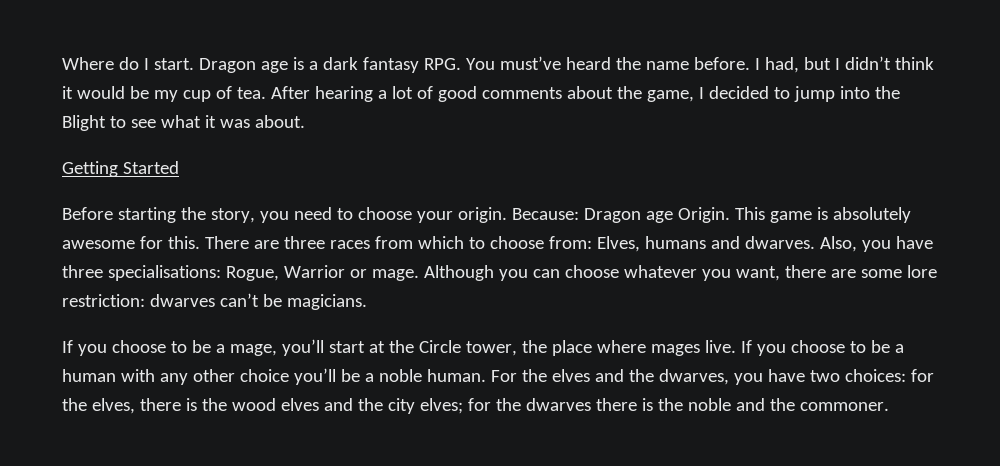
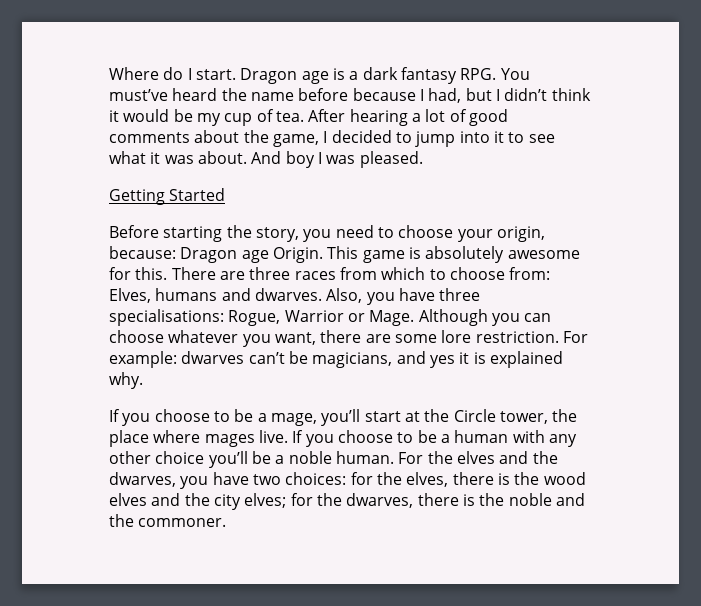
[693,57,750,70] before. -> [298,88,416,101] before because
[874,86,900,99] [62,115,106,131] the Blight -> [493,131,504,143] it
(305, 121) none -> [251,151,423,168] And boy I was pleased.
[457,207,579,223] origin. Because: -> [496,226,545,242] [109,246,176,259] origin, because:
[371,269,419,281] mage. -> [369,310,415,326] Mage.
[62,293,367,310] restriction: dwarves can’t be magicians. -> [475,331,588,343] [109,351,563,368] [109,372,143,389] restriction. For example: dwarves can’t be magicians, and yes it is explained why.
[525,398,591,411] dwarves -> [346,493,414,508] dwarves,

